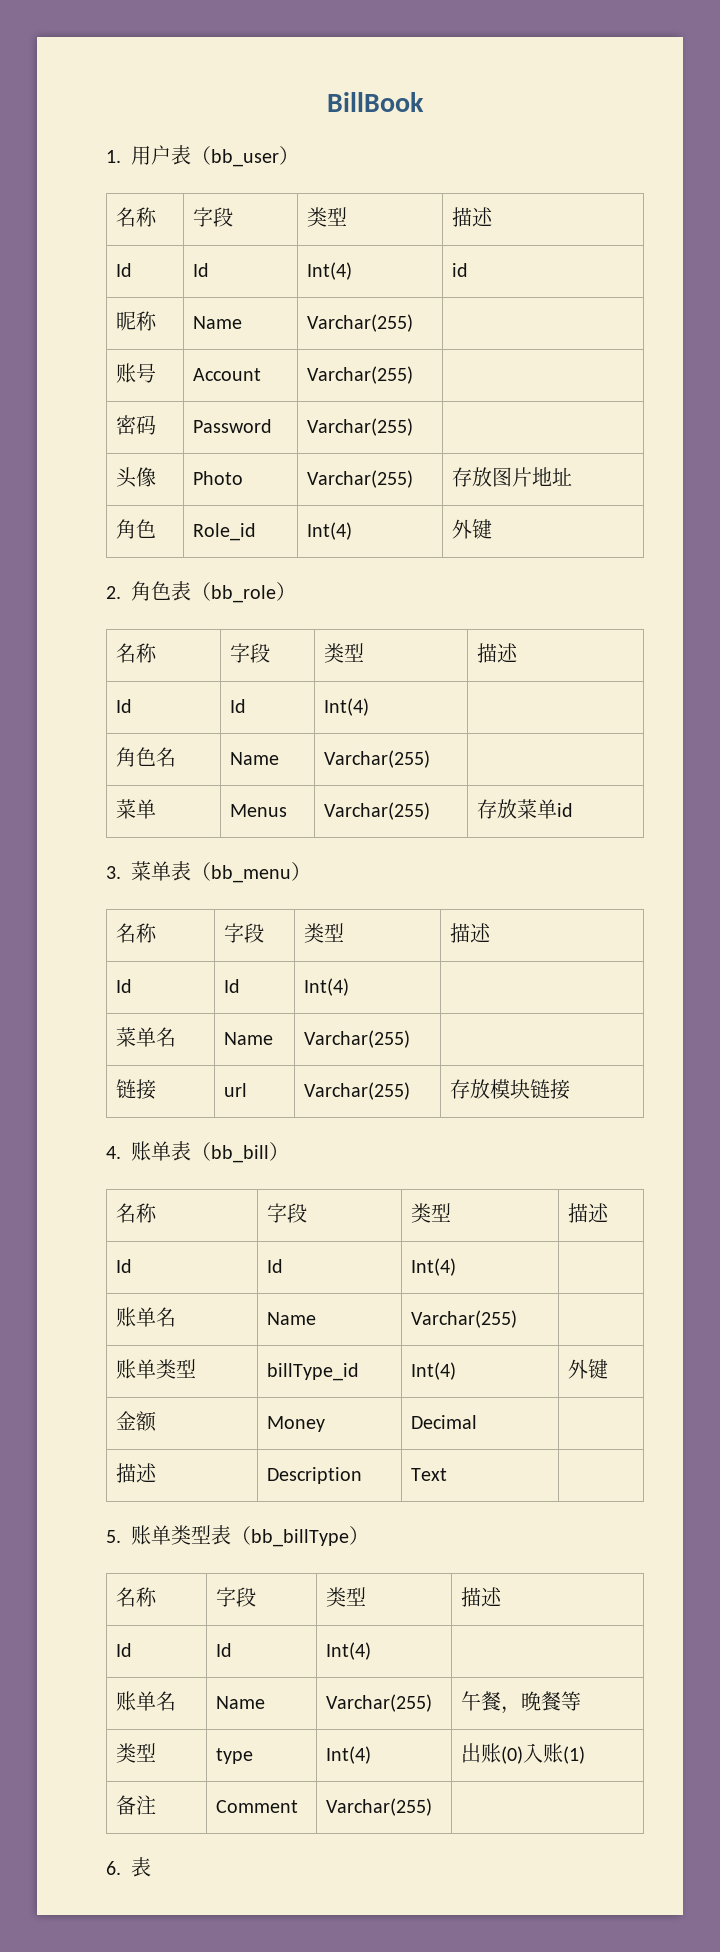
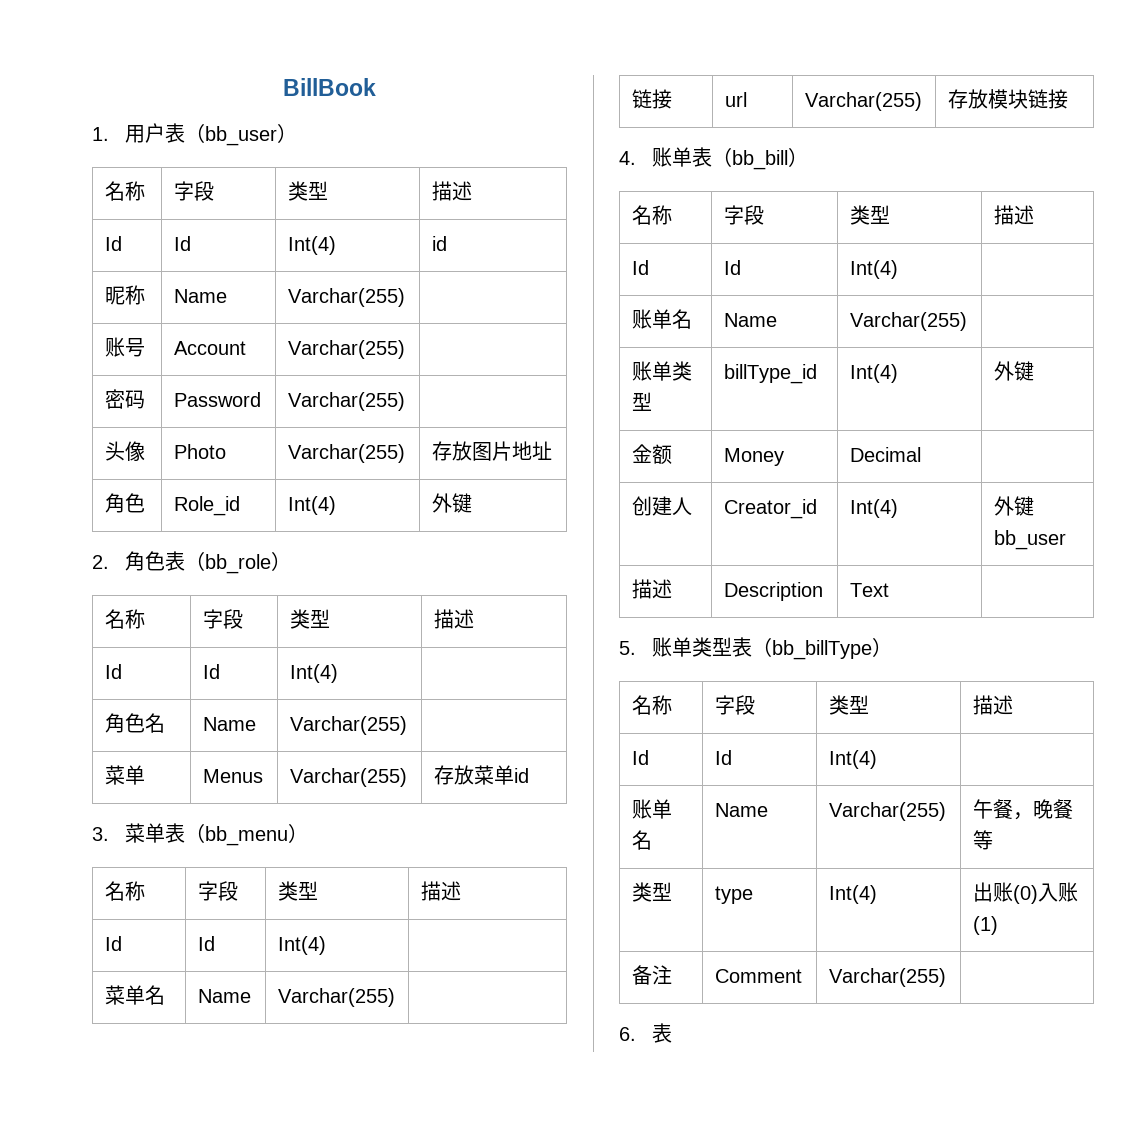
(477, 1422) none -> [631,496,692,516] [723,499,817,519] [849,499,898,518] [993,496,1034,516] [993,530,1066,550] // 创建人 | Creator_id | Int(4) | 外键bb_user

